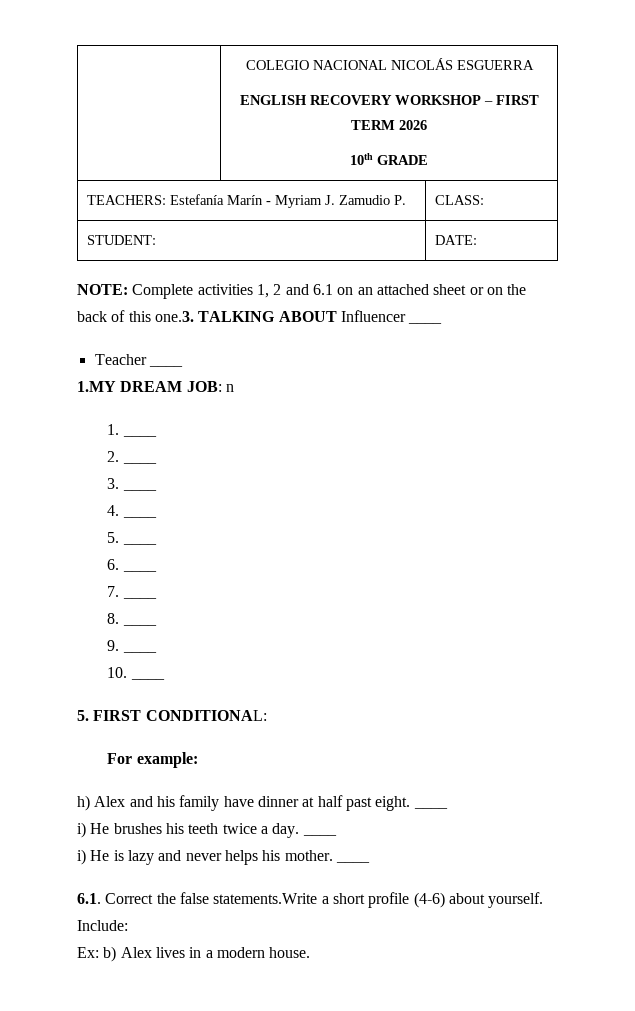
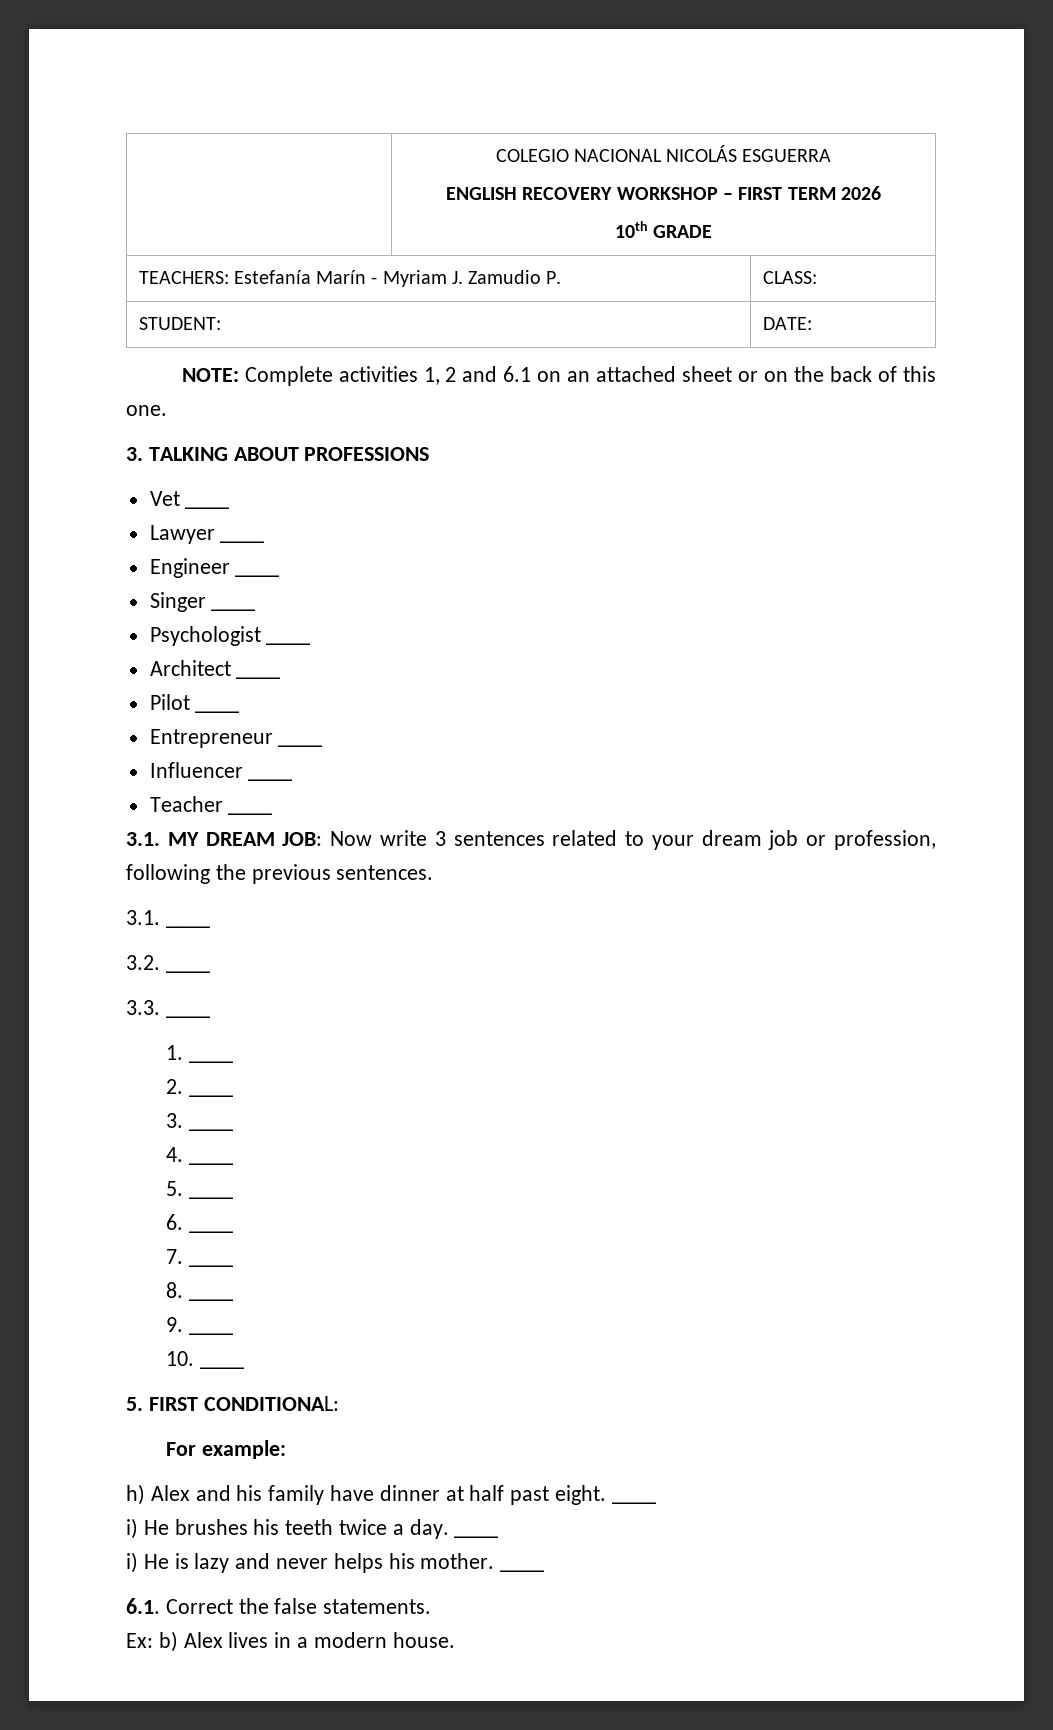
[154,310,406,322] [408,322,443,324] [94,354,147,365] [148,365,183,367] [77,381,234,392] one.3. TALKING ABOUT Influencer ____ // Teacher ____ // 1.MY DREAM JOB: n -> [126,405,167,416] [126,447,430,461] [149,491,180,506] [185,506,230,509] [149,525,265,544] [149,558,280,578] [149,592,256,612] [149,626,311,646] [149,660,231,676] [236,676,281,679] [149,694,190,710] [195,710,240,713] [149,729,323,748] [149,762,243,778] [248,778,293,781] [149,796,223,812] [228,812,273,815] [126,830,937,850] [126,864,434,884] [126,910,160,925] [165,925,210,928] [126,955,160,970] [165,970,210,973] [126,1000,160,1015] [165,1015,210,1018] one. // 3. TALKING ABOUT PROFESSIONS // Vet ____ // Lawyer ____ // Engineer ____ // Singer ____ // Psychologist ____ // Architect ____ // Pilot ____ // Entrepreneur ____ // Influencer ____ // Teacher ____ // 3.1. MY DREAM JOB: Now write 3 sentences related to your dream job or profession, following the previous sentences. // 3.1. ____ // 3.2. ____ // 3.3. ____
[213,892,544,908] [77,920,128,931] statements.Write a short profile (4-6) about yourself. Include: -> [323,1599,432,1614] statements.

